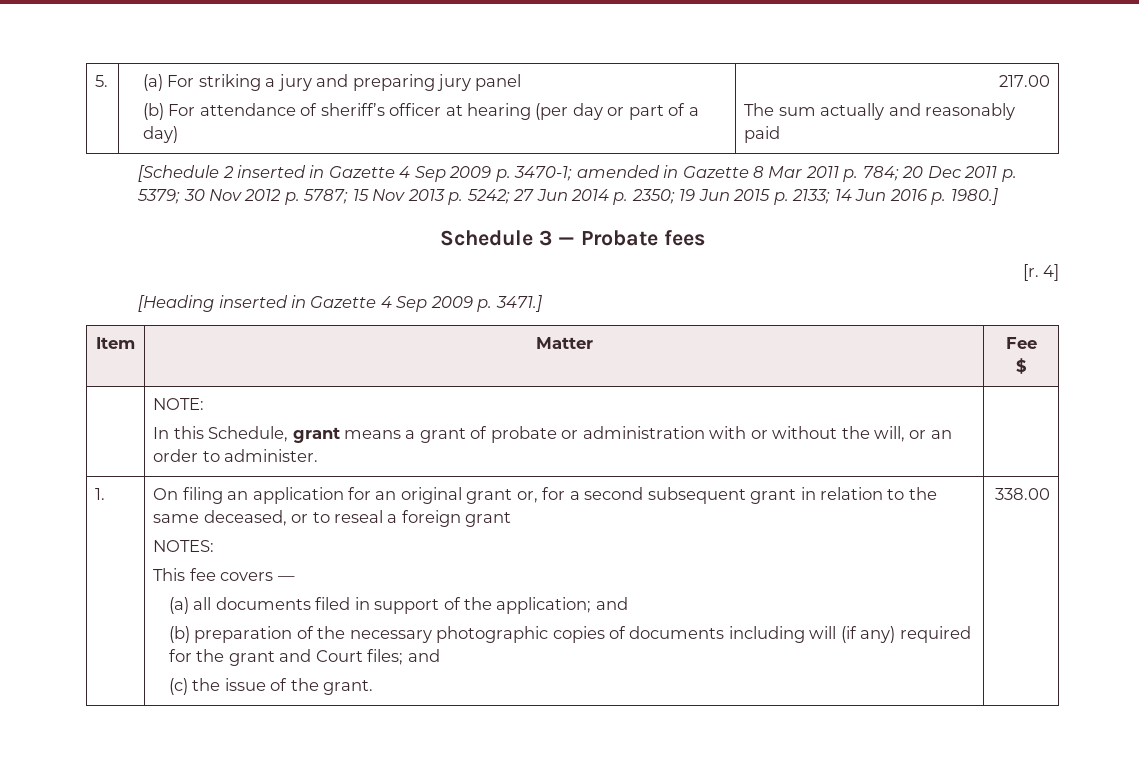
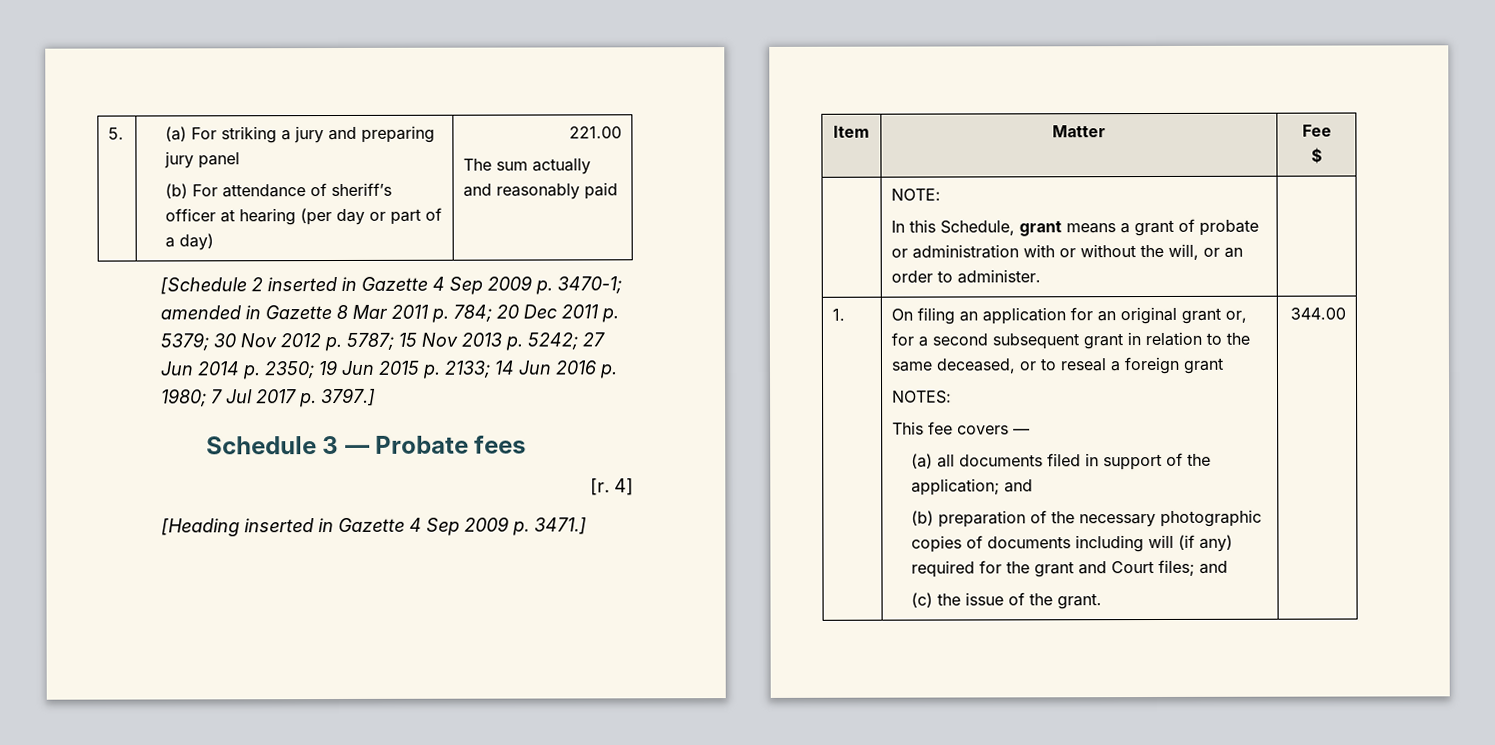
[998,75,1050,87] 217.00 -> [568,126,622,139] 221.00
[950,188,998,205] 1980.] -> [161,387,377,408] 1980; 7 Jul 2017 p. 3797.]
[994,488,1050,500] 338.00 -> [1289,307,1346,320] 344.00

